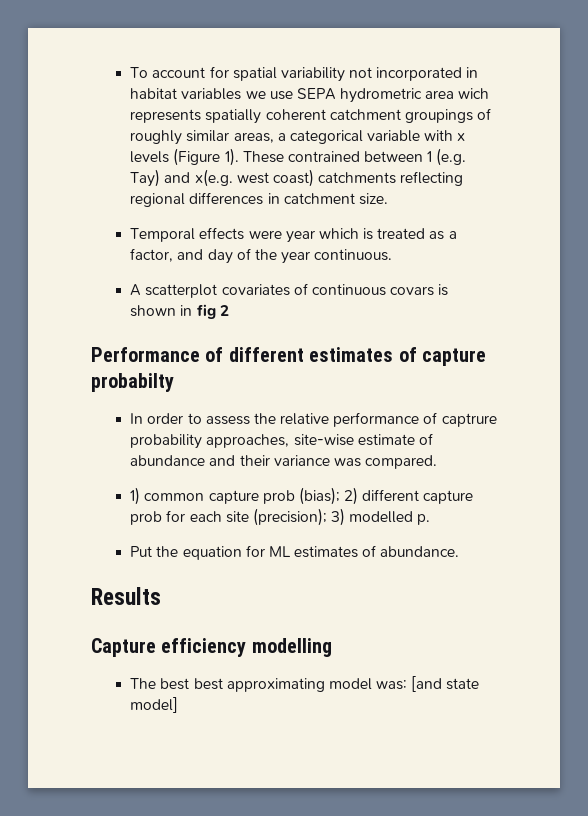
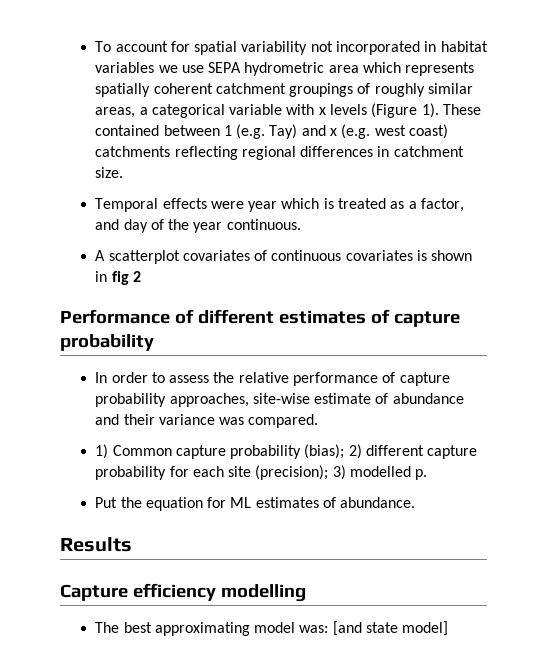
[458,88,490,99] wich -> [363,62,402,73] which
[287,151,360,162] contrained -> [95,125,160,136] contained
[194,169,233,187] x(e.g. -> [330,124,371,139] x (e.g.
[390,286,435,296] covars -> [345,250,413,261] covariates
[91,373,174,392] probabilty -> [60,334,154,351] probability
[441,413,497,427] captrure -> [399,372,450,386] capture
[144,490,295,504] common capture prob -> [112,445,302,459] Common capture probability
[130,511,163,525] prob -> [95,466,167,480] probability
[193,678,223,690] best -> (152, 627) none

